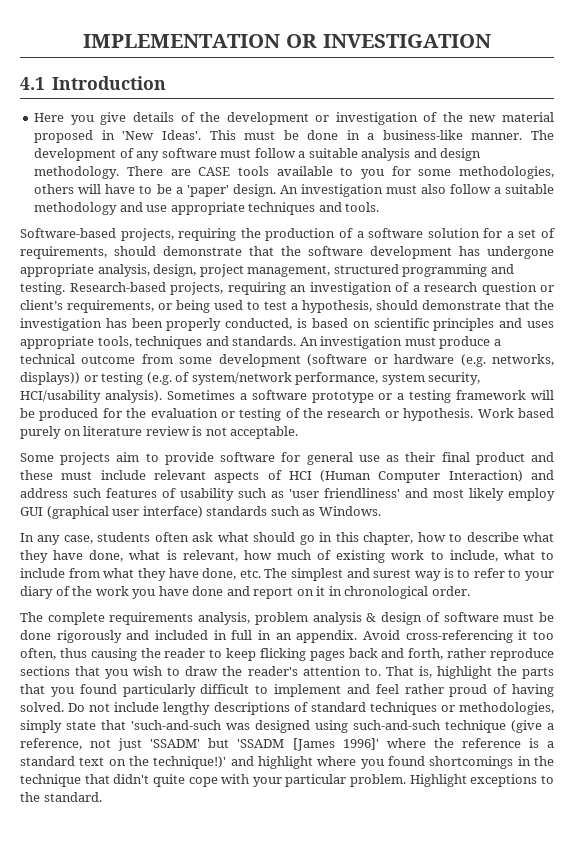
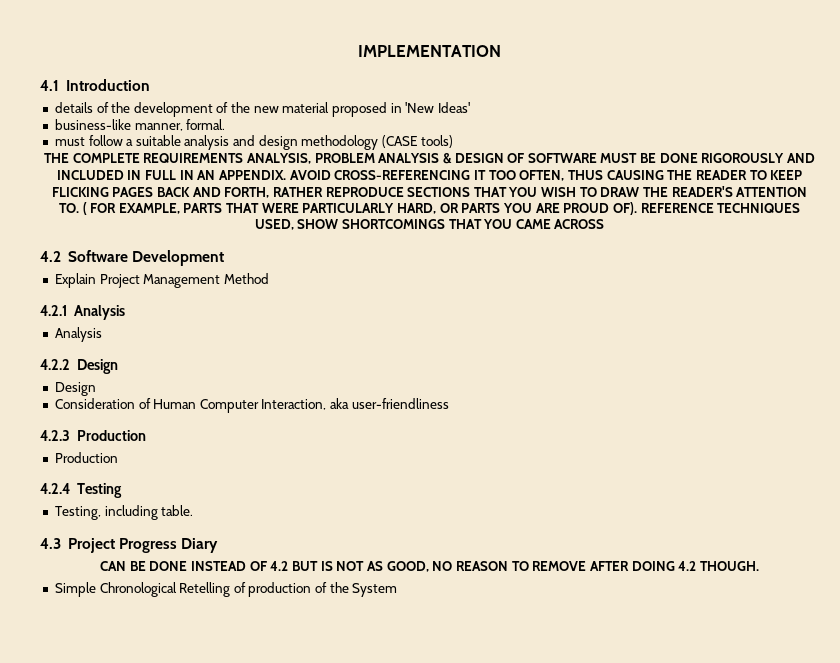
[286,34,491,48] OR INVESTIGATION -> (502, 51) none
[34,112,127,125] Here you give -> (150, 85) none
[315,112,418,125] or investigation -> (213, 109) none
[161,130,554,140] [34,148,217,161] Ideas'. This must be done in a business-like manner. The development of any software -> [437,102,470,113] [54,119,226,131] Ideas' // business-like manner, formal. //
[34,166,555,179] [34,184,555,197] [34,202,380,215] [20,228,555,241] [20,246,554,259] [20,264,514,277] [20,282,554,295] [20,300,554,313] [20,318,554,331] [20,336,501,349] [20,354,554,367] [20,372,481,385] [20,390,554,403] [20,408,554,421] [20,426,299,439] [20,452,554,465] [20,470,554,483] [20,488,555,501] [20,506,381,519] [20,532,555,545] [20,550,555,563] [20,568,554,581] [20,586,470,599] [20,612,555,625] [20,630,554,643] [20,648,555,661] [20,666,554,679] [20,684,554,697] [20,702,555,715] [20,720,554,733] [20,738,554,751] [20,756,554,769] [20,774,554,787] [20,792,102,802] methodology. There are CASE tools available to you for some methodologies, others will have to be a 'paper' design. An investigation must also follow a suitable methodology and use appropriate techniques and tools. // Software-based projects, requiring the production of a software solution for a set of requirements, should demonstrate that the software development has undergone appropriate analysis, design, project management, structured programming and testing. Research-based projects, requiring an investigation of a research question or client’s requirements, or being used to test a hypothesis, should demonstrate that the investigation has been properly conducted, is based on scientific principles and uses appropriate tools, techniques and standards. An investigation must produce a technical outcome from some development (software or hardware (e.g. networks, displays)) or testing (e.g. of system/network performance, system security, HCI/usability analysis). Sometimes a software prototype or a testing framework will be produced for the evaluation or testing of the research or hypothesis. Work based purely on literature review is not acceptable. // Some projects aim to provide software for general use as their final product and these must include relevant aspects of HCI (Human Computer Interaction) and address such features of usability such as 'user friendliness' and most likely employ GUI (graphical user interface) standards such as Windows. // In any case, students often ask what should go in this chapter, how to describe what they have done, what is relevant, how much of existing work to include, what to include from what they have done, etc. The simplest and surest way is to refer to your diary of the work you have done and report on it in chronological order. // The complete requirements analysis, problem analysis & design of software must be done rigorously and included in full in an appendix. Avoid cross-referencing it too often, thus causing the reader to keep flicking pages back and forth, rather reproduce sections that you wish to draw the reader's attention to. That is, highlight the parts that you found particularly difficult to implement and feel rather proud of having solved. Do not include lengthy descriptions of standard techniques or methodologies, simply state that 'such-and-such was designed using such-and-such technique (give a reference, not just 'SSADM' but 'SSADM [James 1996]' where the reference is a standard text on the technique!)' and highlight where you found shortcomings in the technique that didn't quite cope with your particular problem. Highlight exceptions to the standard. -> [301,135,453,150] [44,153,815,164] [56,170,803,181] [51,186,808,198] [58,202,801,215] [254,219,605,230] [40,250,224,266] [54,273,269,288] [40,305,125,320] [54,327,102,342] [40,359,118,374] [54,382,96,396] [54,398,449,413] [40,430,146,441] [54,452,118,463] [40,483,122,498] [54,505,194,520] [40,538,219,553] [100,561,759,572] [54,582,398,597] methodology (CASE tools) // THE COMPLETE REQUIREMENTS ANALYSIS, PROBLEM ANALYSIS & DESIGN OF SOFTWARE MUST BE DONE RIGOROUSLY AND INCLUDED IN FULL IN AN APPENDIX. AVOID CROSS-REFERENCING IT TOO OFTEN, THUS CAUSING THE READER TO KEEP FLICKING PAGES BACK AND FORTH, RATHER REPRODUCE SECTIONS THAT YOU WISH TO DRAW THE READER'S ATTENTION TO. ( FOR EXAMPLE, PARTS THAT WERE PARTICULARLY HARD, OR PARTS YOU ARE PROUD OF). REFERENCE TECHNIQUES USED, SHOW SHORTCOMINGS THAT YOU CAME ACROSS // 4.2 Software Development // Explain Project Management Method // 4.2.1 Analysis // Analysis // 4.2.2 Design // Design // Consideration of Human Computer Interaction, aka user-friendliness // 4.2.3 Production // Production // 4.2.4 Testing // Testing, including table. // 4.3 Project Progress Diary // CAN BE DONE INSTEAD OF 4.2 BUT IS NOT AS GOOD, NO REASON TO REMOVE AFTER DOING 4.2 THOUGH. // Simple Chronological Retelling of production of the System

